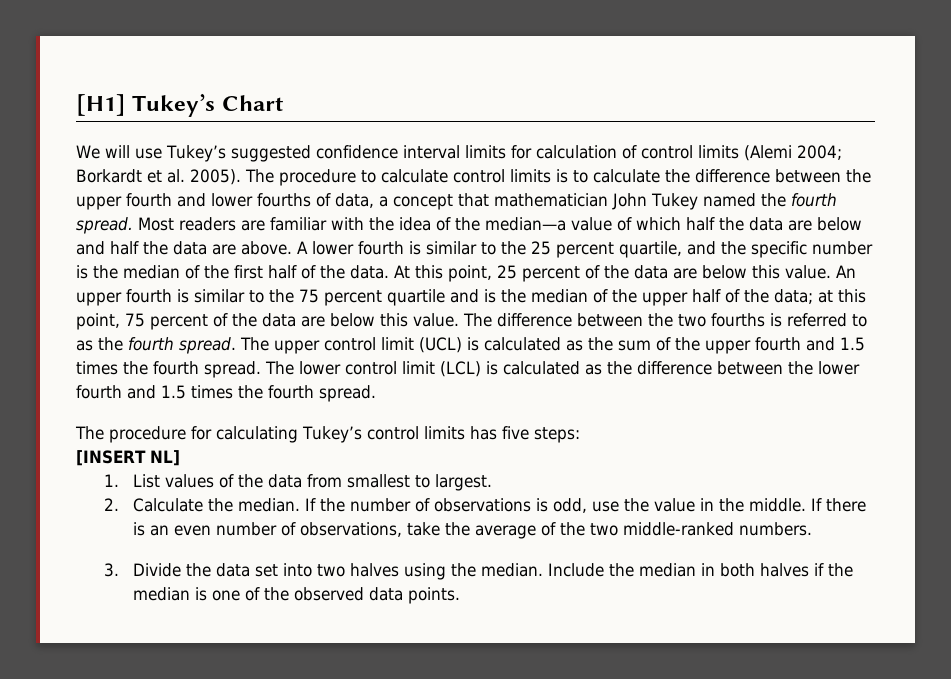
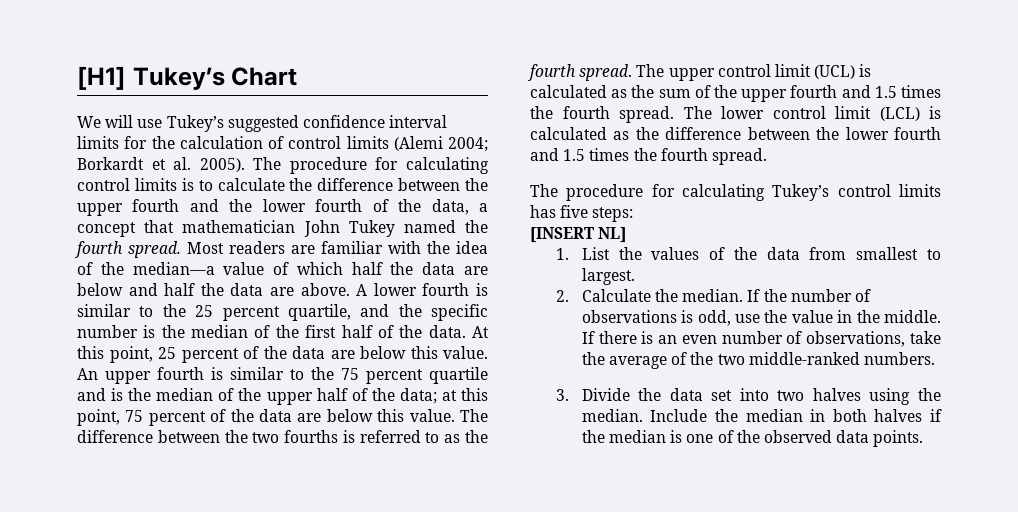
(532, 152) none -> [151,136,175,149] the
[361,169,448,183] to calculate -> [375,157,489,174] for calculating
[211,193,331,207] lower fourths of -> [229,199,422,212] the lower fourth of the
(160, 481) none -> [618,247,642,260] the

